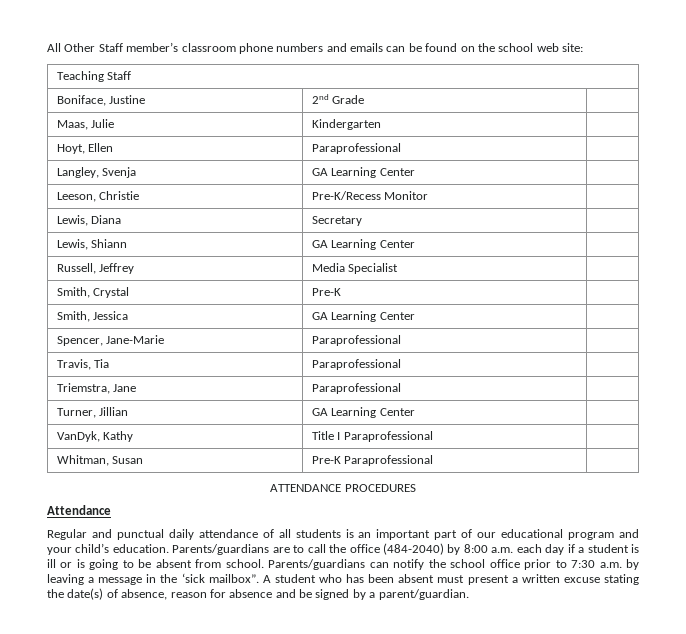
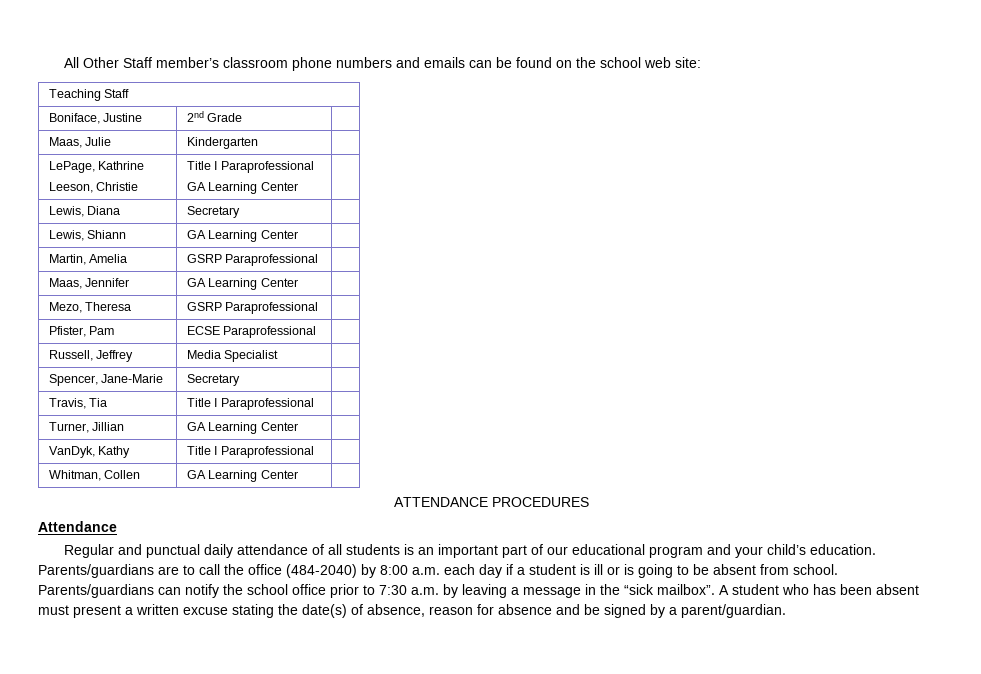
[56,143,114,154] [311,143,401,154] [56,167,137,178] [311,167,415,178] [56,191,140,202] [311,191,429,200] Hoyt, Ellen | Paraprofessional | // Langley, Svenja | GA Learning Center | // Leeson, Christie | Pre-K/Recess Monitor | -> [48,161,145,173] [48,182,139,193] [186,161,314,173] [186,182,298,194] LePage, Kathrine // Leeson, Christie | Title I Paraprofessional // GA Learning Center |
[56,263,135,274] [311,263,399,274] [56,287,130,298] [311,288,341,296] [56,311,129,322] [311,311,415,322] Russell, Jeffrey | Media Specialist | // Smith, Crystal | Pre-K | // Smith, Jessica | GA Learning Center -> [48,254,128,265] [186,254,319,266] [48,278,130,289] [186,278,298,290] [48,302,132,313] [186,302,319,314] [48,326,115,337] [186,326,317,338] [48,350,134,362] [186,350,279,362] Martin, Amelia | GSRP Paraprofessional | // Maas, Jennifer | GA Learning Center | // Mezo, Theresa | GSRP Paraprofessional | // Pfister, Pam | ECSE Paraprofessional | // Russell, Jeffrey | Media Specialist
[311,335,401,346] Paraprofessional -> [186,374,240,386] Secretary
[311,359,401,370] [56,383,137,394] Paraprofessional | // Triemstra, Jane | -> [186,398,218,407] Title I
[112,456,144,464] [311,455,434,466] Susan | Pre-K Paraprofessional -> [104,470,141,479] [186,470,298,482] Collen | GA Learning Center
[181,573,205,583] ‘sick -> [624,584,654,595] “sick

